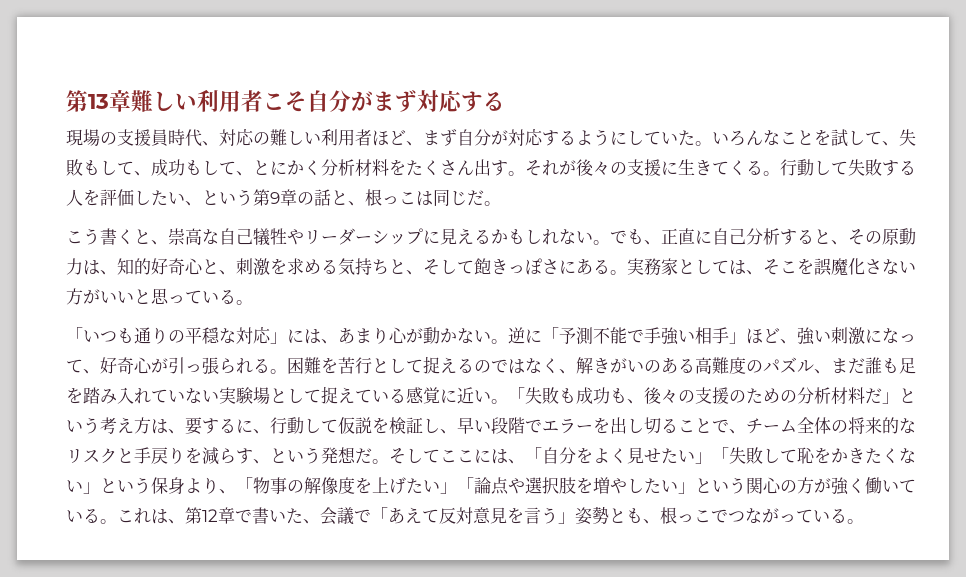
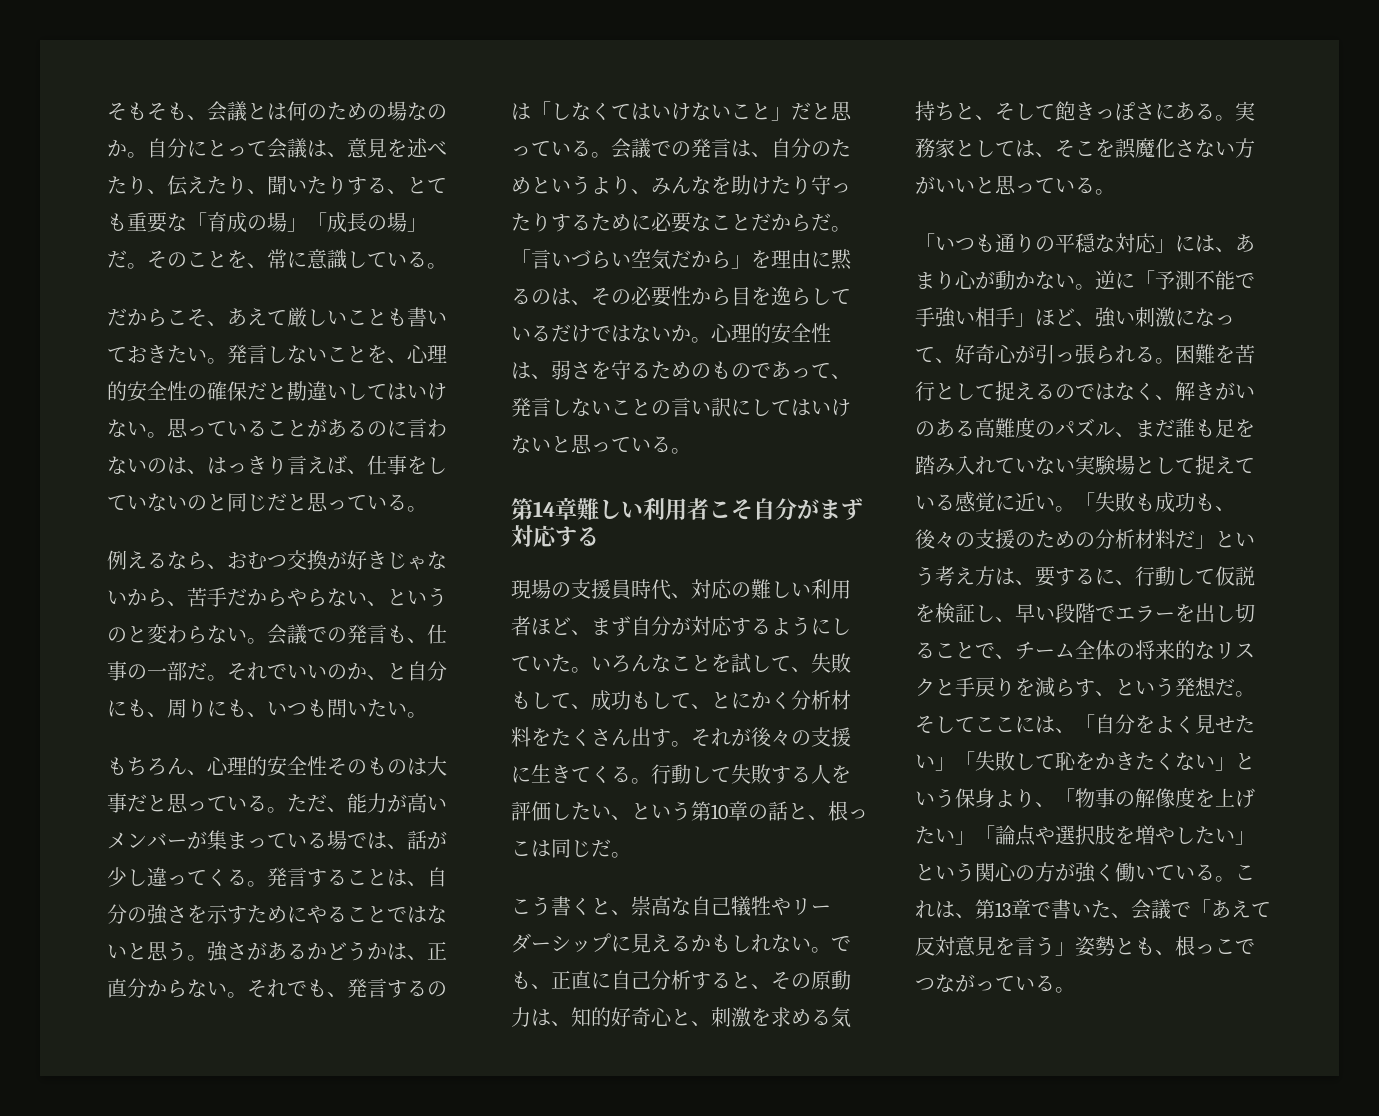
[66,90,109,112] 第13 -> [107,101,447,122] [107,138,447,159] [107,175,447,196] [107,212,427,233] [107,249,447,269] [107,307,447,327] [107,344,447,364] [107,381,447,402] [107,418,447,438] [107,455,447,475] [107,492,427,512] [107,550,447,570] [107,587,447,607] [107,624,447,645] [107,661,447,681] [107,699,427,718] [107,756,447,777] [107,793,447,813] [107,830,447,850] [107,867,447,887] [107,904,447,925] [107,941,447,962] [107,978,447,998] [511,101,852,121] [511,138,851,159] [511,175,851,195] [511,212,851,233] [511,249,852,270] [511,286,851,307] [511,323,831,344] [511,360,851,380] [511,397,851,417] [511,434,691,454] [511,498,555,520] そもそも、会議とは何のための場なのか。自分にとって会議は、意見を述べたり、伝えたり、聞いたりする、とても重要な「育成の場」「成長の場」だ。そのことを、常に意識している。 // だからこそ、あえて厳しいことも書いておきたい。発言しないことを、心理的安全性の確保だと勘違いしてはいけない。思っていることがあるのに言わないのは、はっきり言えば、仕事をしていないのと同じだと思っている。 // 例えるなら、おむつ交換が好きじゃないから、苦手だからやらない、というのと変わらない。会議での発言も、仕事の一部だ。それでいいのか、と自分にも、周りにも、いつも問いたい。 // もちろん、心理的安全性そのものは大事だと思っている。ただ、能力が高いメンバーが集まっている場では、話が少し違ってくる。発言することは、自分の強さを示すためにやることではないと思う。強さがあるかどうかは、正直分からない。それでも、発言するのは「しなくてはいけないこと」だと思っている。会議での発言は、自分のためというより、みんなを助けたり守ったりするために必要なことだからだ。「言いづらい空気だから」を理由に黙るのは、その必要性から目を逸らしているだけではないか。心理的安全性は、弱さを守るためのものであって、発言しないことの言い訳にしてはいけないと思っている。 // 第14
[270,192,280,204] 9 -> [711,804,728,819] 10
[202,509,218,522] 12 -> [995,902,1011,917] 13

